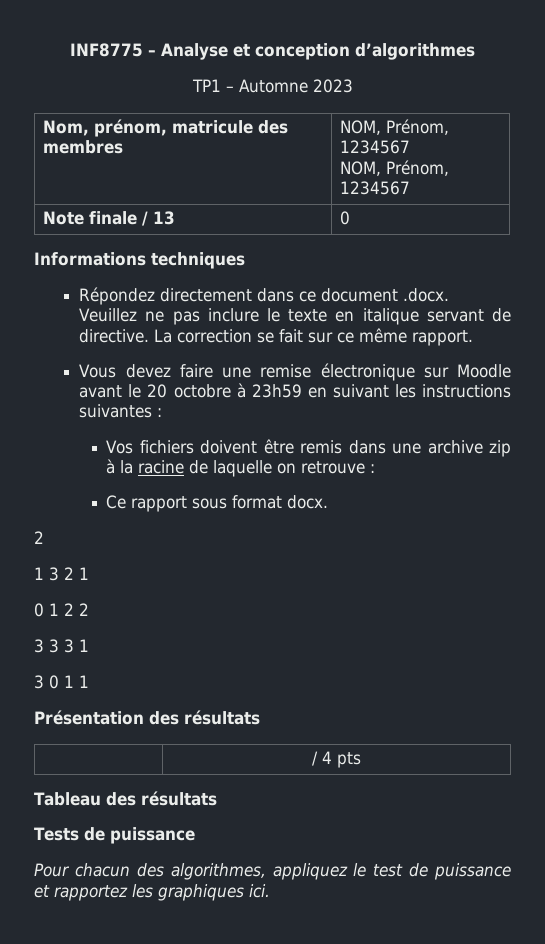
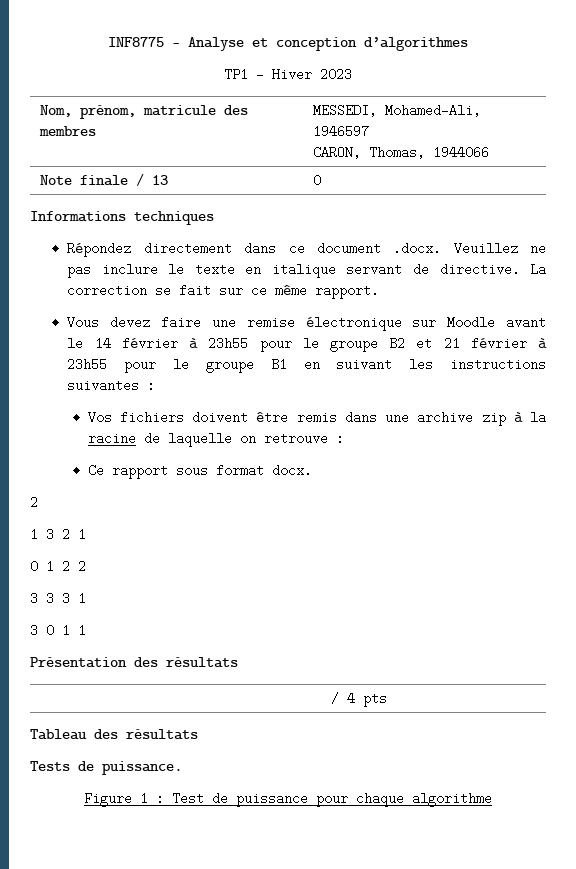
[238,79,308,93] Automne -> [272,68,312,81] Hiver
[339,119,449,135] [339,140,410,154] [339,160,449,176] [339,181,410,195] NOM, Prénom, 1234567 // NOM, Prénom, 1234567 -> [312,104,481,117] [312,125,369,138] [312,146,489,159] MESSEDI, Mohamed-Ali, 1946597 // CARON, Thomas, 1944066
[147,383,302,398] 20 octobre à 23h59 -> [94,337,547,352] [67,358,287,373] 14 février à 23h55 pour le groupe B2 et 21 février à 23h55 pour le groupe B1
[109,827,195,844] [34,863,511,880] [34,884,270,901] puissance // Pour chacun des algorithmes, appliquez le test de puissance et rapportez les graphiques ici. -> [102,761,182,775] [84,792,492,807] puissance. // Figure 1 : Test de puissance pour chaque algorithme

